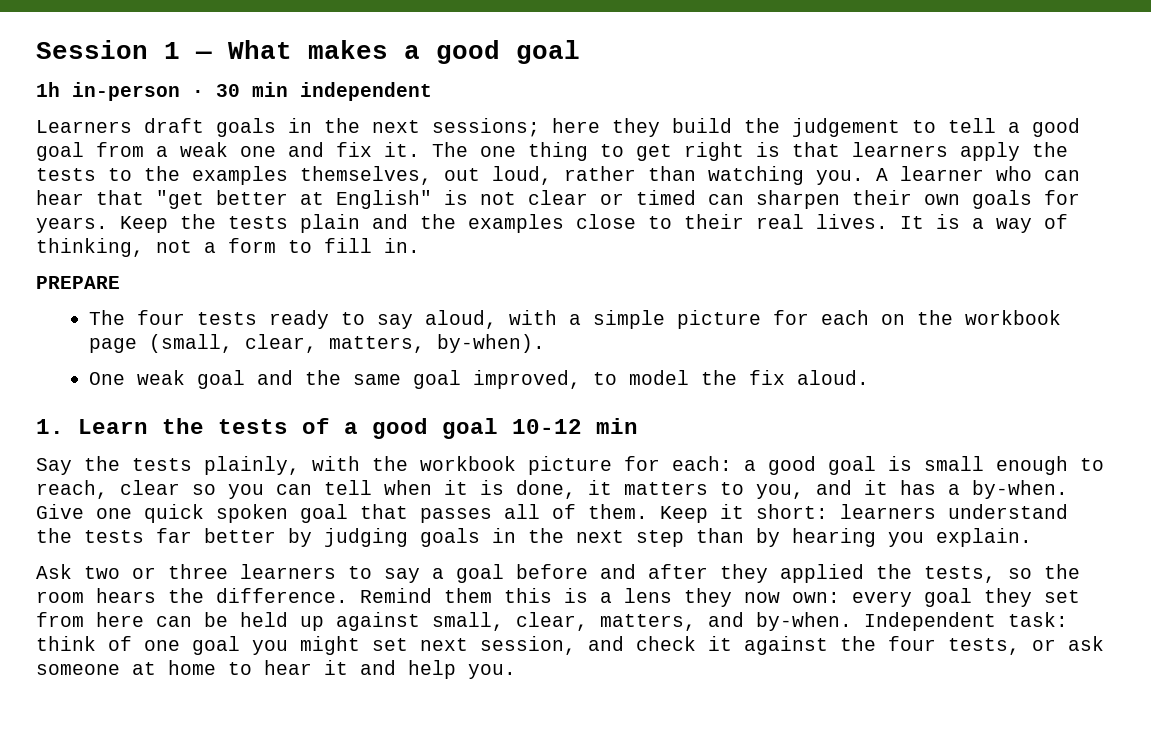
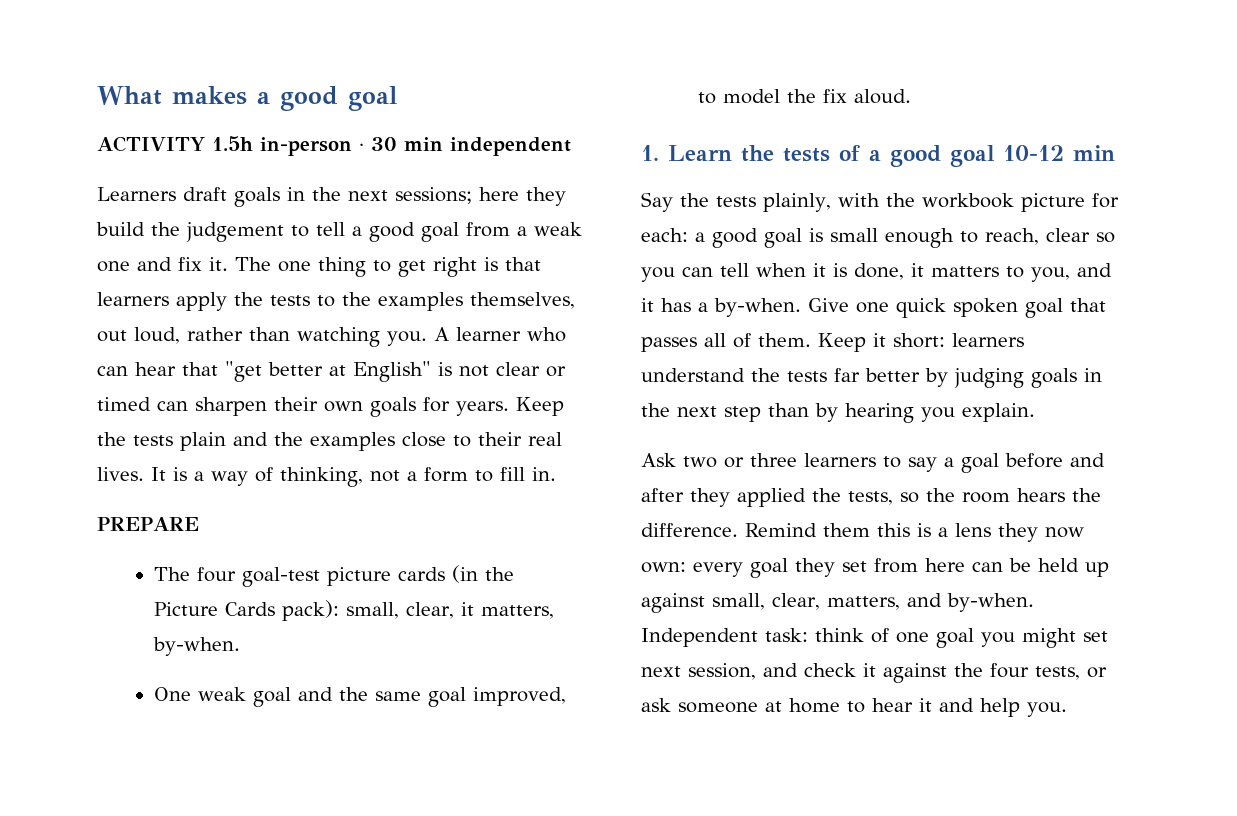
[36,40,212,59] Session 1 — -> (97, 95) none
[36,82,60,97] 1h -> [97,136,253,152] ACTIVITY 1.5h
[196,310,1061,329] [88,334,545,353] tests ready to say aloud, with a simple picture for each on the workbook page (small, clear, matters, by-when). -> [242,565,515,587] [154,600,555,621] [153,637,241,656] goal-test picture cards (in the Picture Cards pack): small, clear, it matters, by-when.

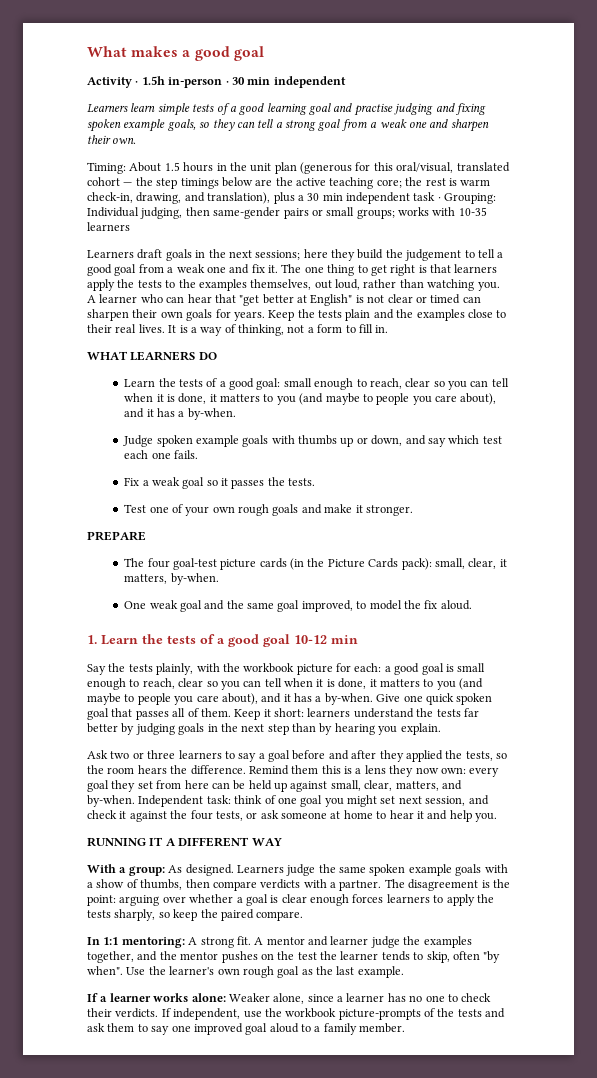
[97,136,205,152] ACTIVITY -> [87,77,139,88] Activity ·
(571, 146) none -> [87,103,486,116] [87,119,489,132] [87,135,137,144] [87,162,510,174] [87,177,491,189] [87,192,497,204] [87,207,487,219] [87,222,130,231] // Learners learn simple tests of a good learning goal and practise judging and fixing spoken example goals, so they can tell a strong goal from a weak one and sharpen their own. // Timing: About 1.5 hours in the unit plan (generous for this oral/visual, translated cohort — the step timings below are the active teaching core; the rest is warm check-in, drawing, and translation), plus a 30 min independent task · Grouping: Individual judging, then same-gender pairs or small groups; works with 10-35 learners
(556, 474) none -> [87,351,217,361] [124,378,509,390] [124,393,497,405] [124,408,236,420] [123,435,502,447] [124,450,198,459] [124,477,316,489] [124,504,413,516] // WHAT LEARNERS DO // Learn the tests of a good goal: small enough to reach, clear so you can tell when it is done, it matters to you (and maybe to people you care about), and it has a by-when. // Judge spoken example goals with thumbs up or down, and say which test each one fails. // Fix a weak goal so it passes the tests. // Test one of your own rough goals and make it stronger.
[1031,267,1070,282] you, -> [436,678,483,690] [87,693,258,705] you (and maybe to people you care about),
(1067, 709) none -> [87,837,282,847] [87,864,508,876] [87,879,510,891] [87,894,494,906] [87,909,304,921] [87,936,472,948] [87,951,501,963] [87,966,404,978] [87,993,492,1004] [87,1008,506,1020] [87,1023,406,1035] // RUNNING IT A DIFFERENT WAY // With a group: As designed. Learners judge the same spoken example goals with a show of thumbs, then compare verdicts with a partner. The disagreement is the point: arguing over whether a goal is clear enough forces learners to apply the tests sharply, so keep the paired compare. // In 1:1 mentoring: A strong fit. A mentor and learner judge the examples together, and the mentor pushes on the test the learner tends to skip, often "by when". Use the learner's own rough goal as the last example. // If a learner works alone: Weaker alone, since a learner has no one to check their verdicts. If independent, use the workbook picture-prompts of the tests and ask them to say one improved goal aloud to a family member.

